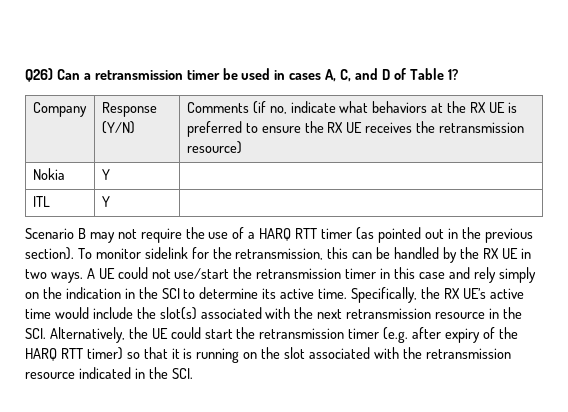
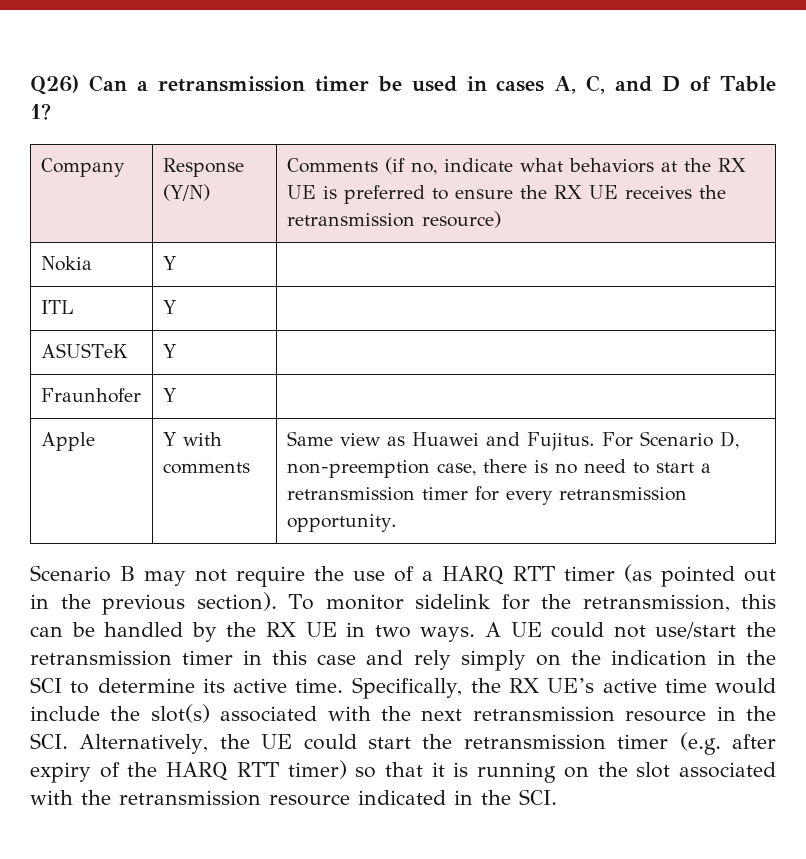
(110, 201) none -> [40,343,128,358] [162,344,176,358] [40,388,141,403] [162,388,176,402] [40,432,95,451] [162,432,222,446] [162,462,250,474] [286,431,739,451] [286,459,711,478] [286,486,687,505] [286,514,397,532] // ASUSTeK | Y | // Fraunhofer | Y | // Apple | Y with comments | Same view as Huawei and Fujitus. For Scenario D, non-preemption case, there is no need to start a retransmission timer for every retransmission opportunity.

